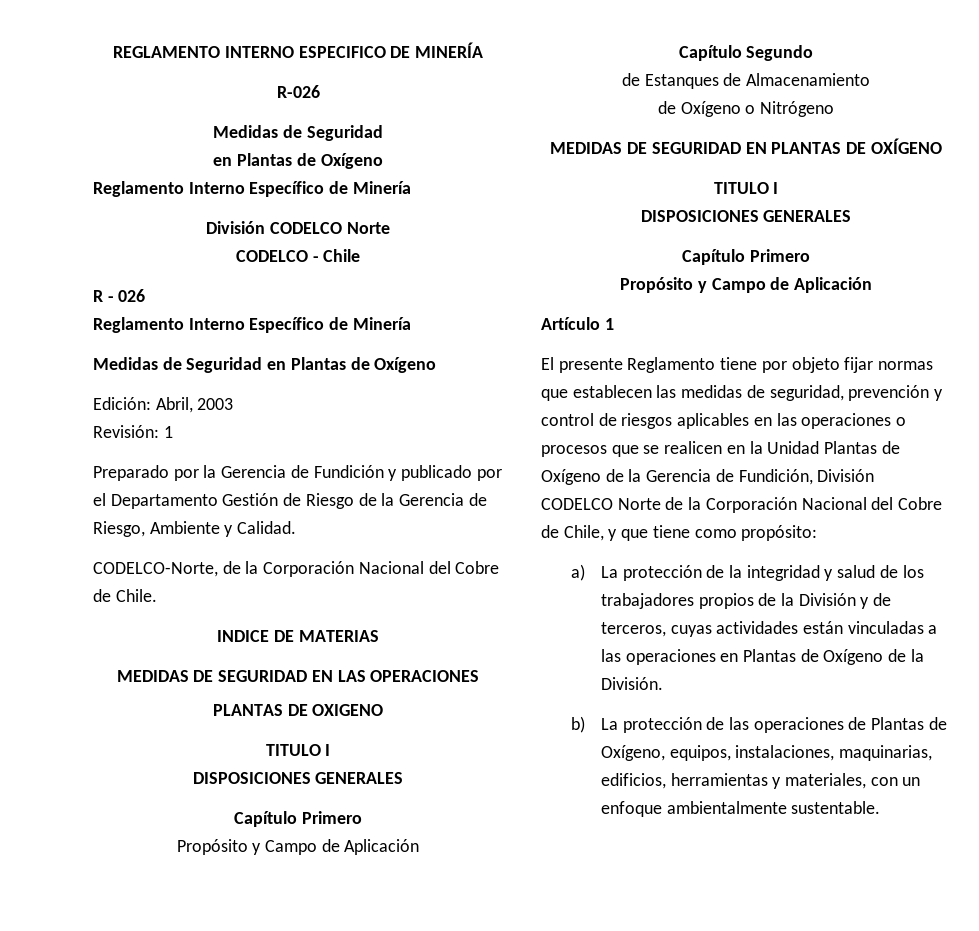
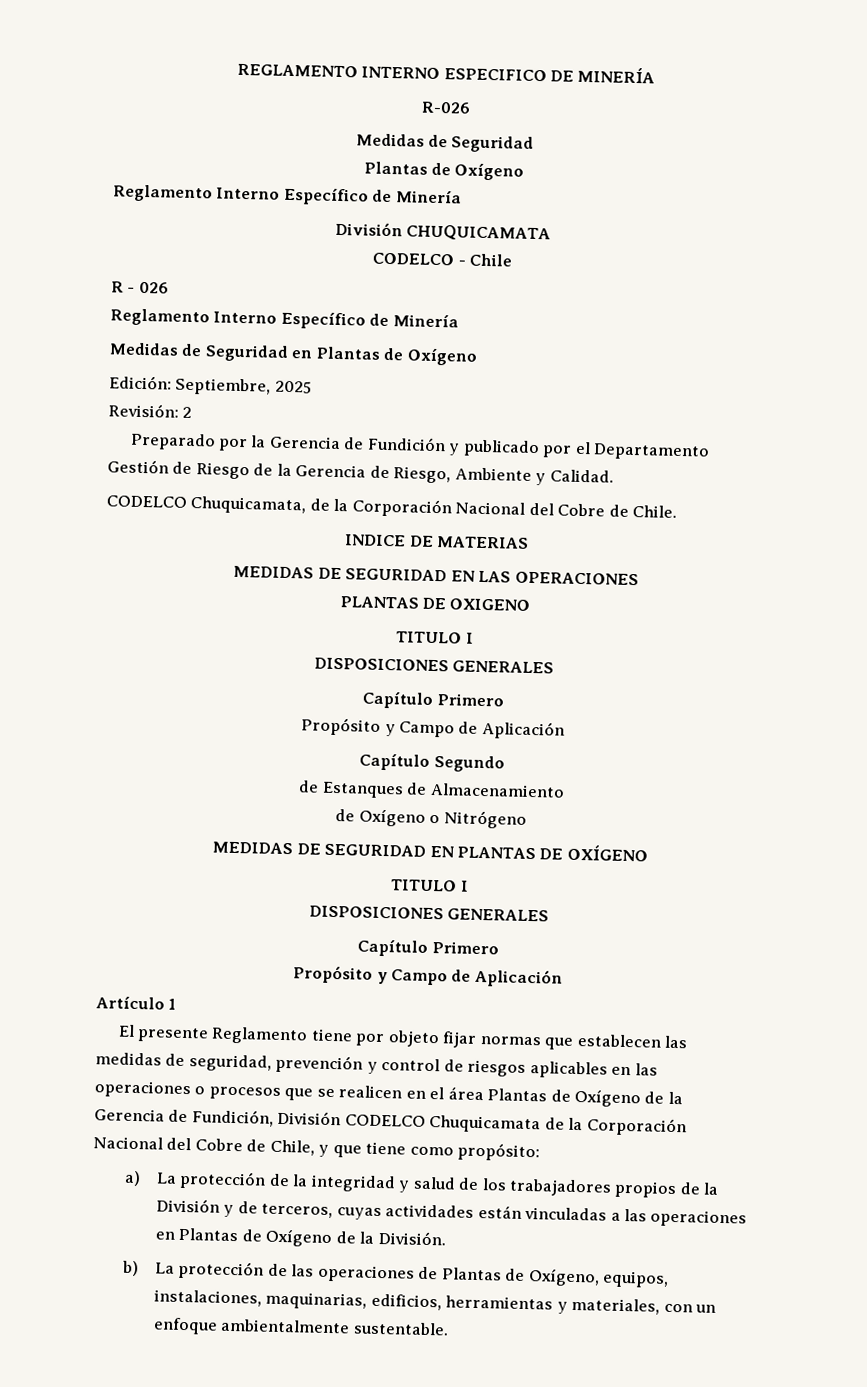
[213,157,233,166] en -> (535, 144) none
[270,222,390,234] CODELCO Norte -> [406,224,552,243] CHUQUICAMATA
[155,397,234,413] Abril, 2003 -> [175,377,312,396] Septiembre, 2025
[163,426,173,438] 1 -> [182,406,193,419] 2
[93,562,218,577] CODELCO-Norte, -> [106,495,307,515] CODELCO Chuquicamata,
[749,441,820,454] la Unidad -> [429,1086,484,1101] el área
[617,498,661,510] Norte -> [429,1115,542,1134] Chuquicamata

